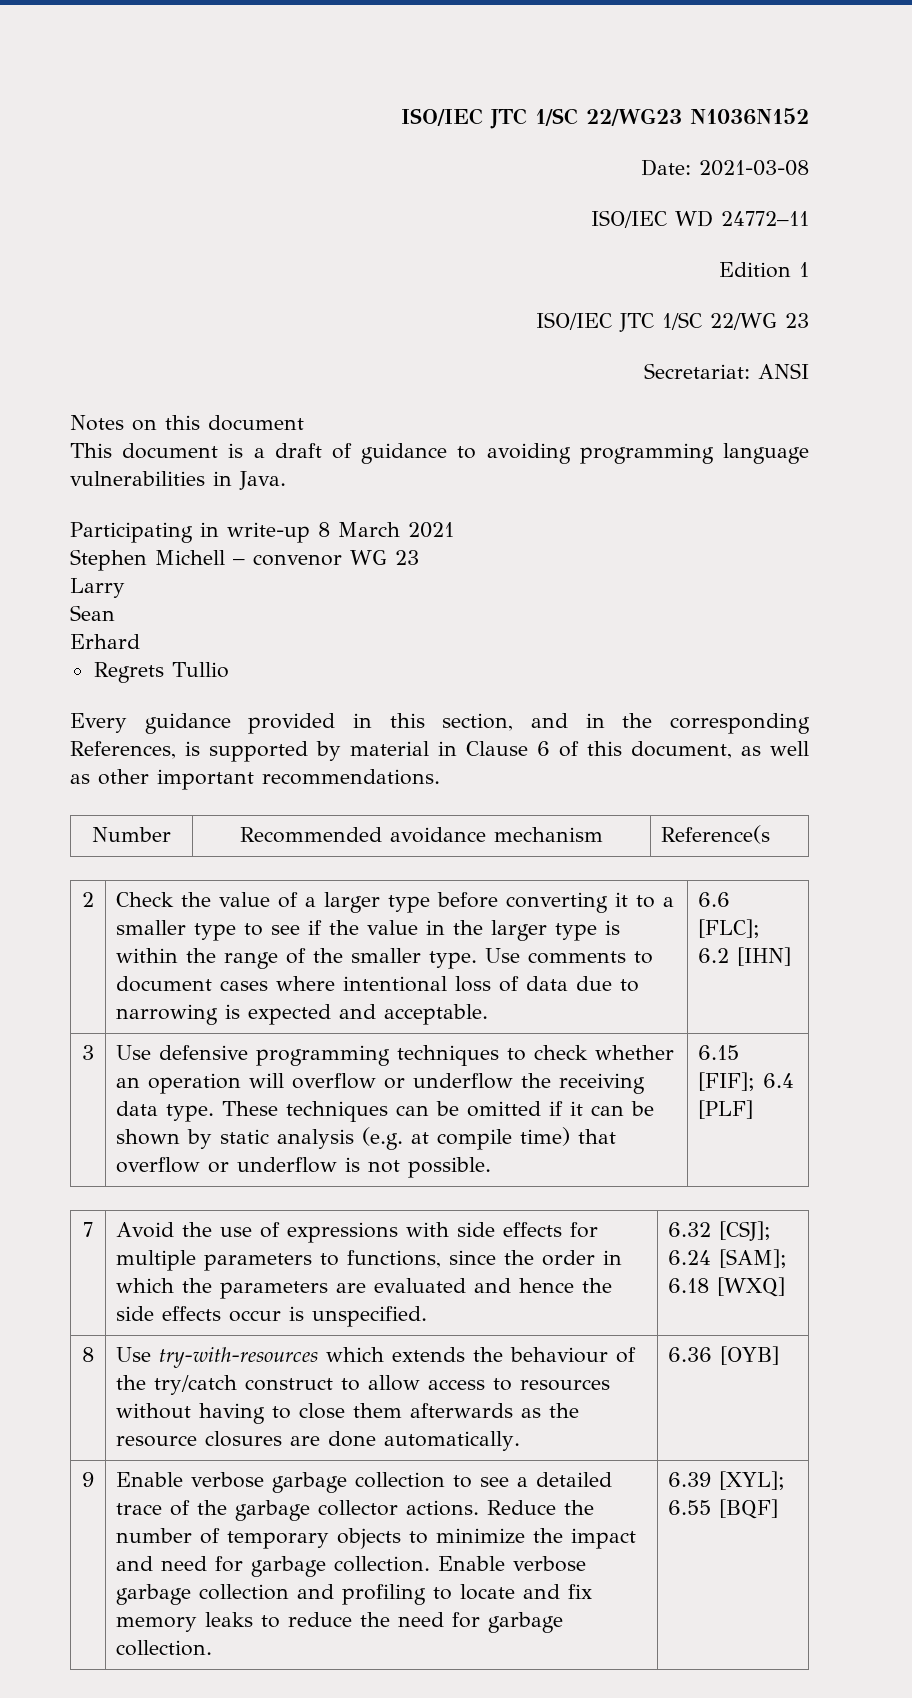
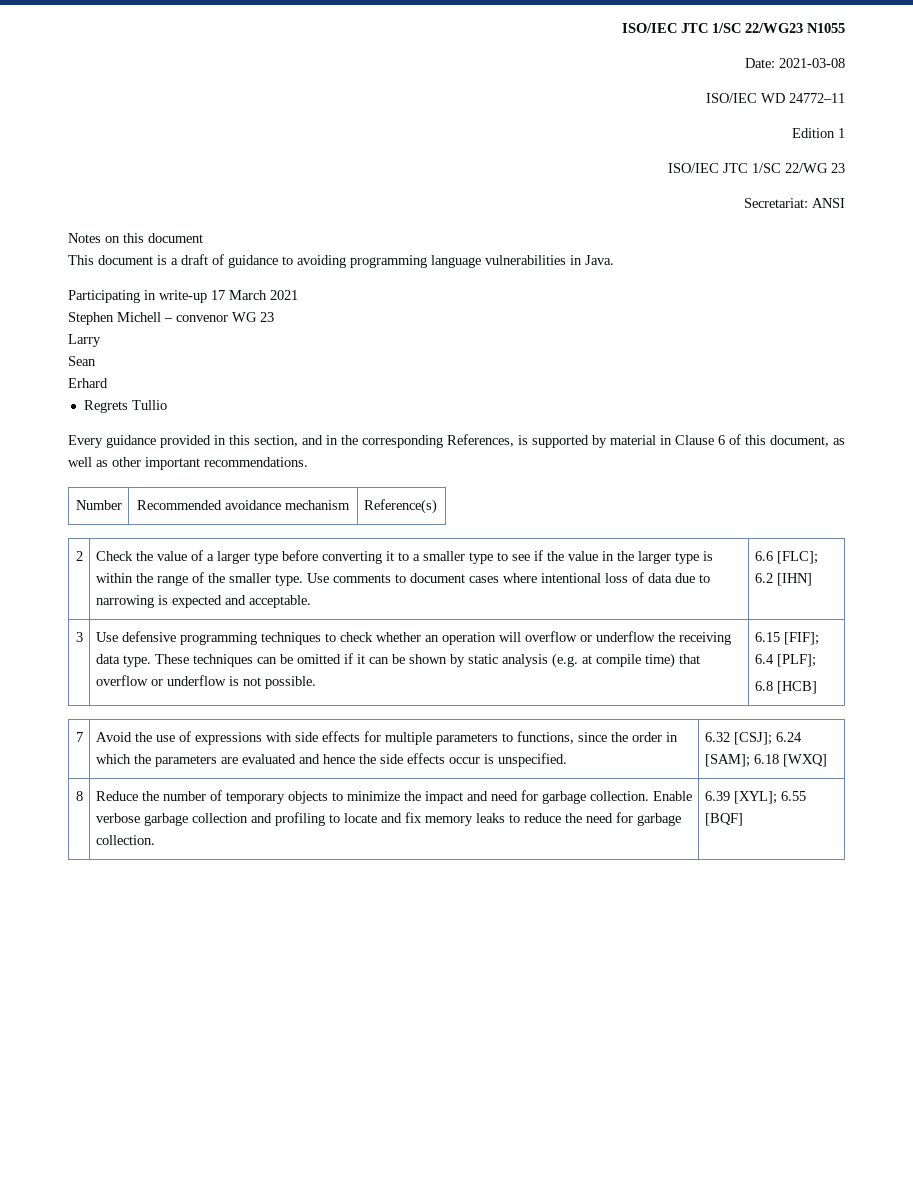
[690,108,809,125] N1036N152 -> [807,23,845,33] N1055
[317,522,330,537] 8 -> [211,290,225,300] 17
[661,825,771,844] Reference(s -> [363,499,437,514] Reference(s)
[698,1100,754,1119] [PLF] -> [776,654,816,667] [754,681,817,694] [PLF]; // 6.8 [HCB]
[116,1347,637,1368] [116,1375,611,1395] [116,1403,580,1424] [116,1431,521,1451] [668,1346,780,1365] [82,1472,94,1487] [116,1472,613,1493] [116,1500,480,1521] Use try-with-resources which extends the behaviour of the try/catch construct to allow access to resources without having to close them afterwards as the resource closures are done automatically. | 6.36 [OYB] // 9 | Enable verbose garbage collection to see a detailed trace of the garbage collector actions. -> (83, 796) none

